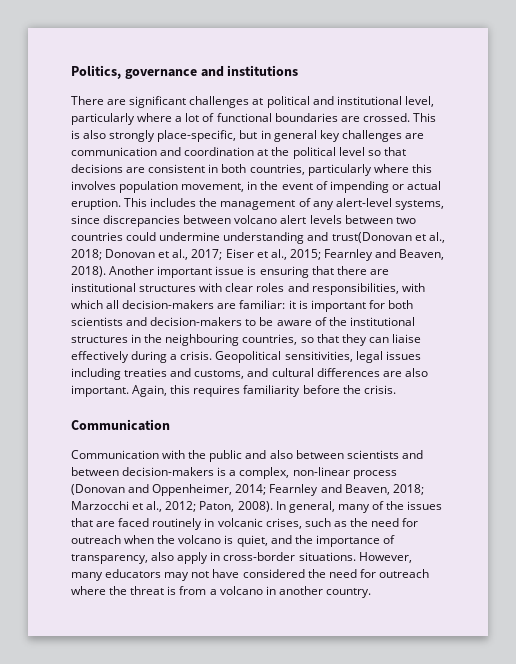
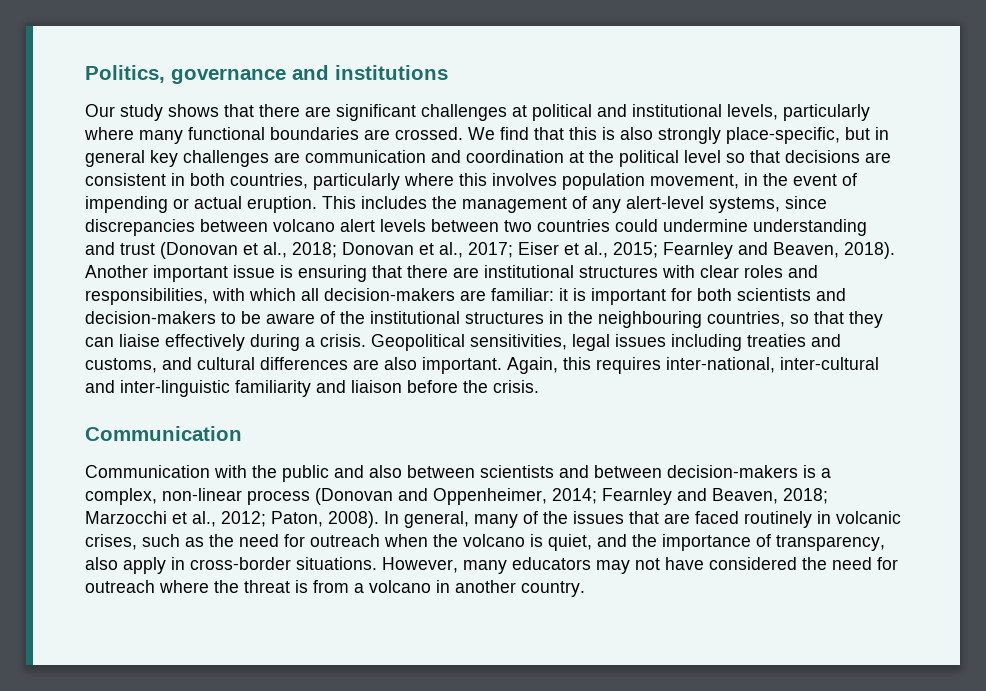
[71,96,104,105] There -> [85,104,300,121] Our study shows that there
[404,96,434,107] [71,113,215,125] level, particularly where a lot of -> [727,104,870,121] [84,127,183,144] levels, particularly where many
[412,113,436,122] This -> [468,127,597,140] We find that this
[331,232,412,243] trust(Donovan -> [120,242,238,259] trust (Donovan
[243,385,301,397] familiarity -> [666,357,879,373] [85,380,402,397] inter-national, inter-cultural and inter-linguistic familiarity and liaison

